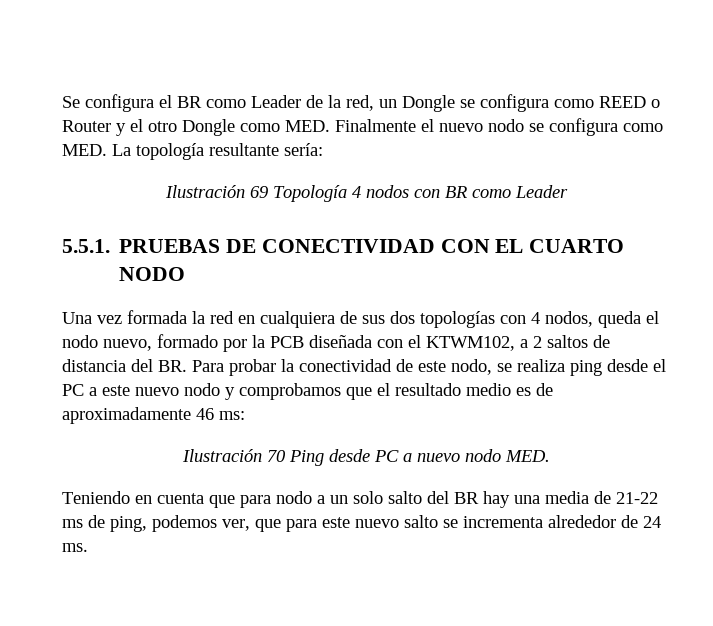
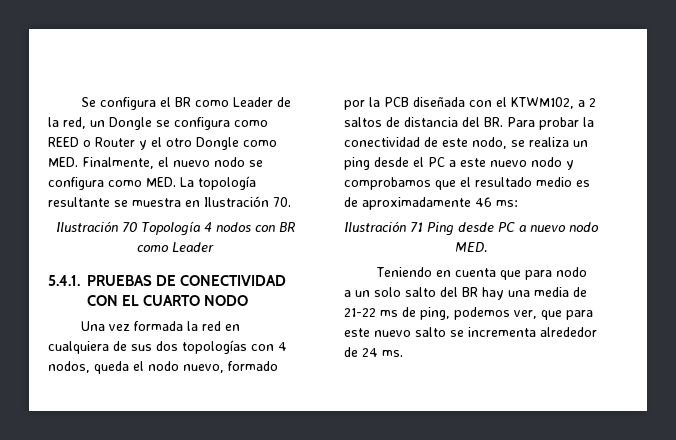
[335,119,416,132] Finalmente -> [82,157,154,169] Finalmente,
[284,143,323,156] [164,185,268,198] sería: // Ilustración 69 -> [114,196,291,207] [55,221,137,232] se muestra en Ilustración 70. // Ilustración 70
[62,239,110,253] 5.5.1. -> [48,275,80,286] 5.4.1.
(565, 365) none -> [573,140,588,147] un
[266,450,286,462] 70 -> [410,222,423,232] 71

